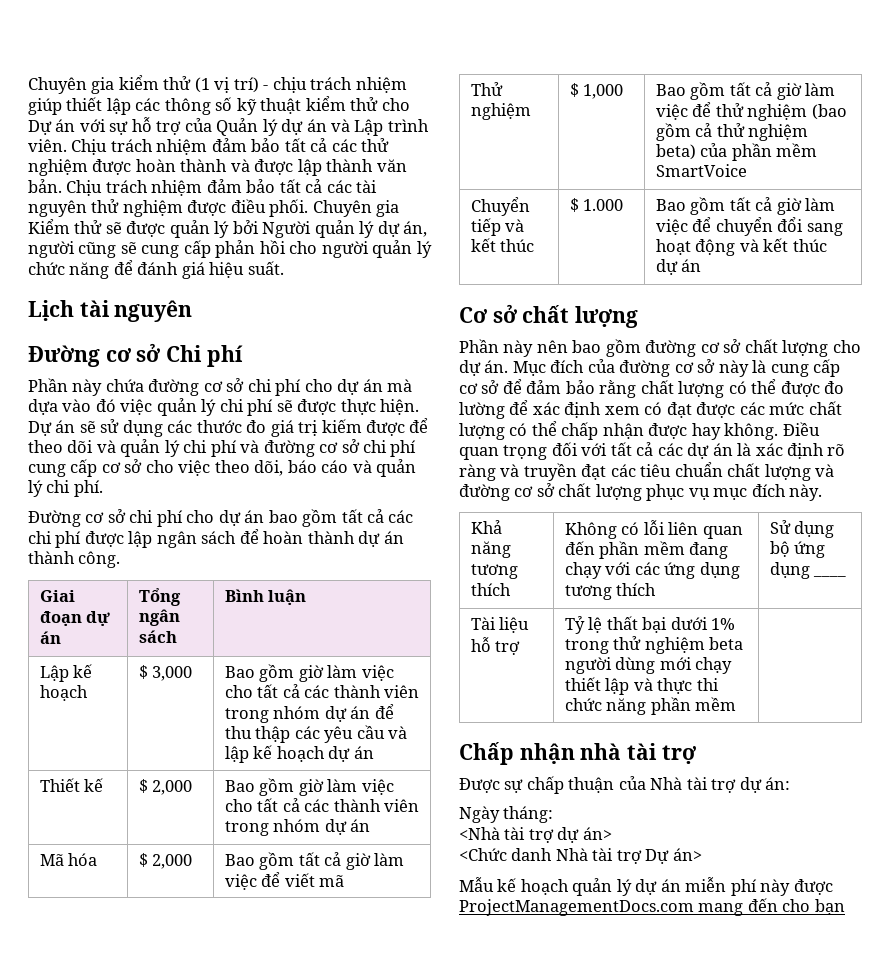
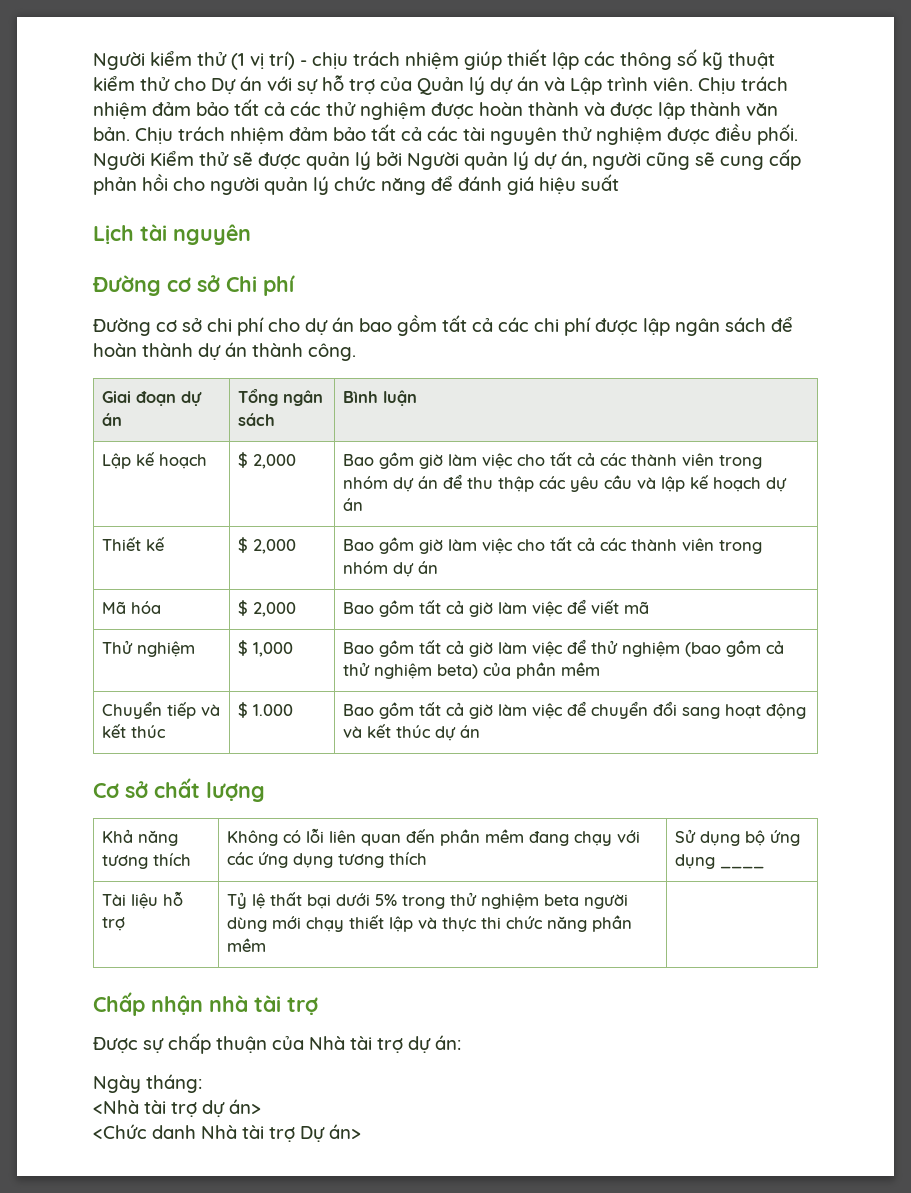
[28,77,115,94] Chuyên gia -> [93,52,145,70] Người
[312,200,400,217] Chuyên gia -> [93,152,145,170] Người
[247,261,284,275] suất. -> [581,174,619,191] suất
[28,378,413,396] [28,398,420,416] [28,418,429,437] [28,439,417,457] [28,459,417,477] [28,480,103,497] // Phần này chứa đường cơ sở chi phí cho dự án mà dựa vào đó việc quản lý chi phí sẽ được thực hiện. Dự án sẽ sử dụng các thước đo giá trị kiếm được để theo dõi và quản lý chi phí và đường cơ sở chi phí cung cấp cơ sở cho việc theo dõi, báo cáo và quản lý chi phí. -> (295, 285) none
[152,666,193,681] 3,000 -> [252,454,296,469] 2,000
[655,164,747,177] SmartVoice -> (600, 669) none
[459,339,861,357] [459,359,841,377] [459,379,845,398] [459,400,842,419] [459,421,820,440] [459,442,846,460] [459,462,835,481] [459,483,823,501] // Phần này nên bao gồm đường cơ sở chất lượng cho dự án. Mục đích của đường cơ sở này là cung cấp cơ sở để đảm bảo rằng chất lượng có thể được đo lường để xác định xem có đạt được các mức chất lượng có thể chấp nhận được hay không. Điều quan trọng đối với tất cả các dự án là xác định rõ ràng và truyền đạt các tiêu chuẩn chất lượng và đường cơ sở chất lượng phục vụ mục đích này. -> (265, 792) none
[711,618,736,630] 1% -> [374,894,397,906] 5%
[459,877,833,896] [459,898,845,916] // Mẫu kế hoạch quản lý dự án miễn phí này được ProjectManagementDocs.com mang đến cho bạn -> (361, 1131) none

